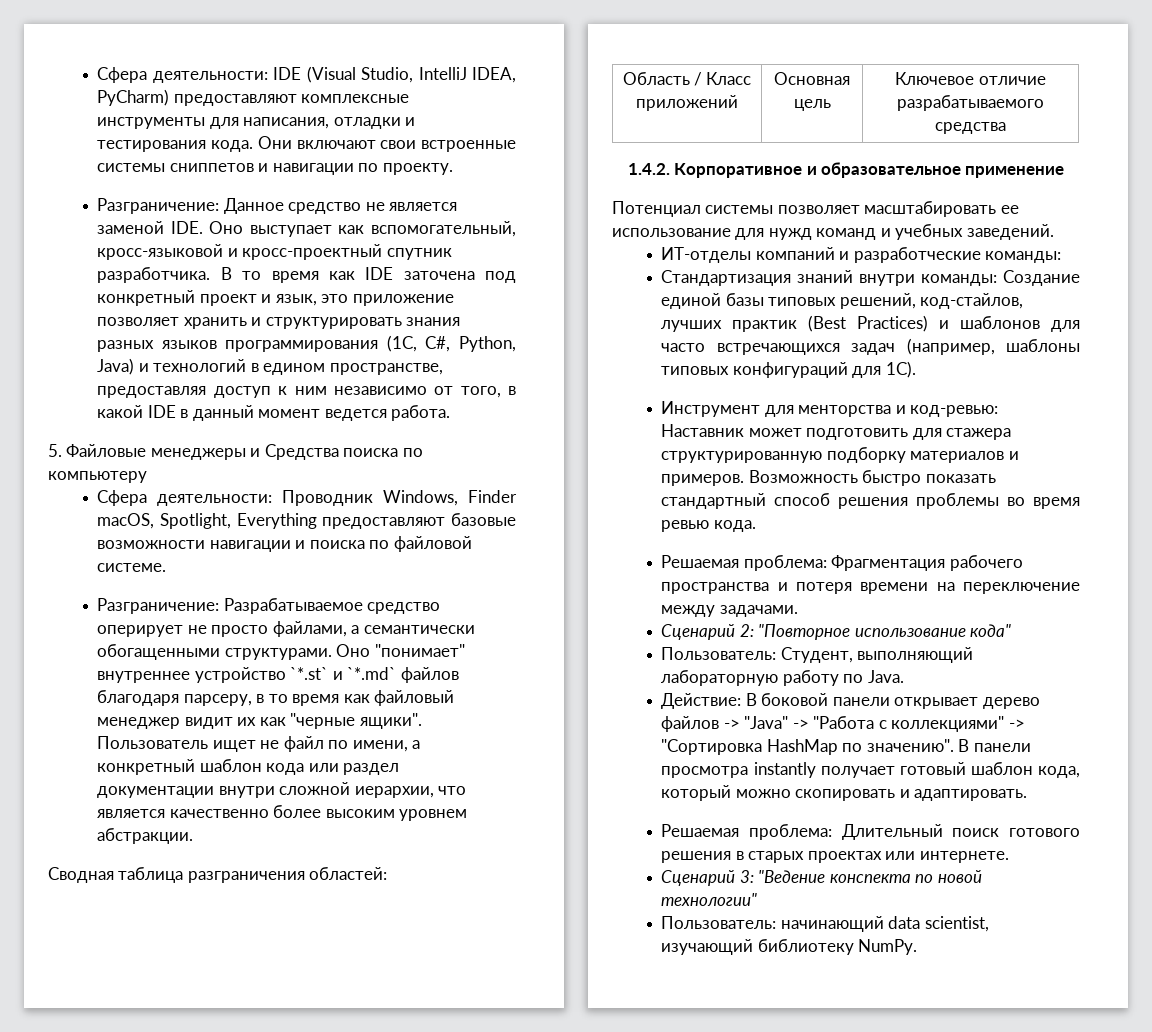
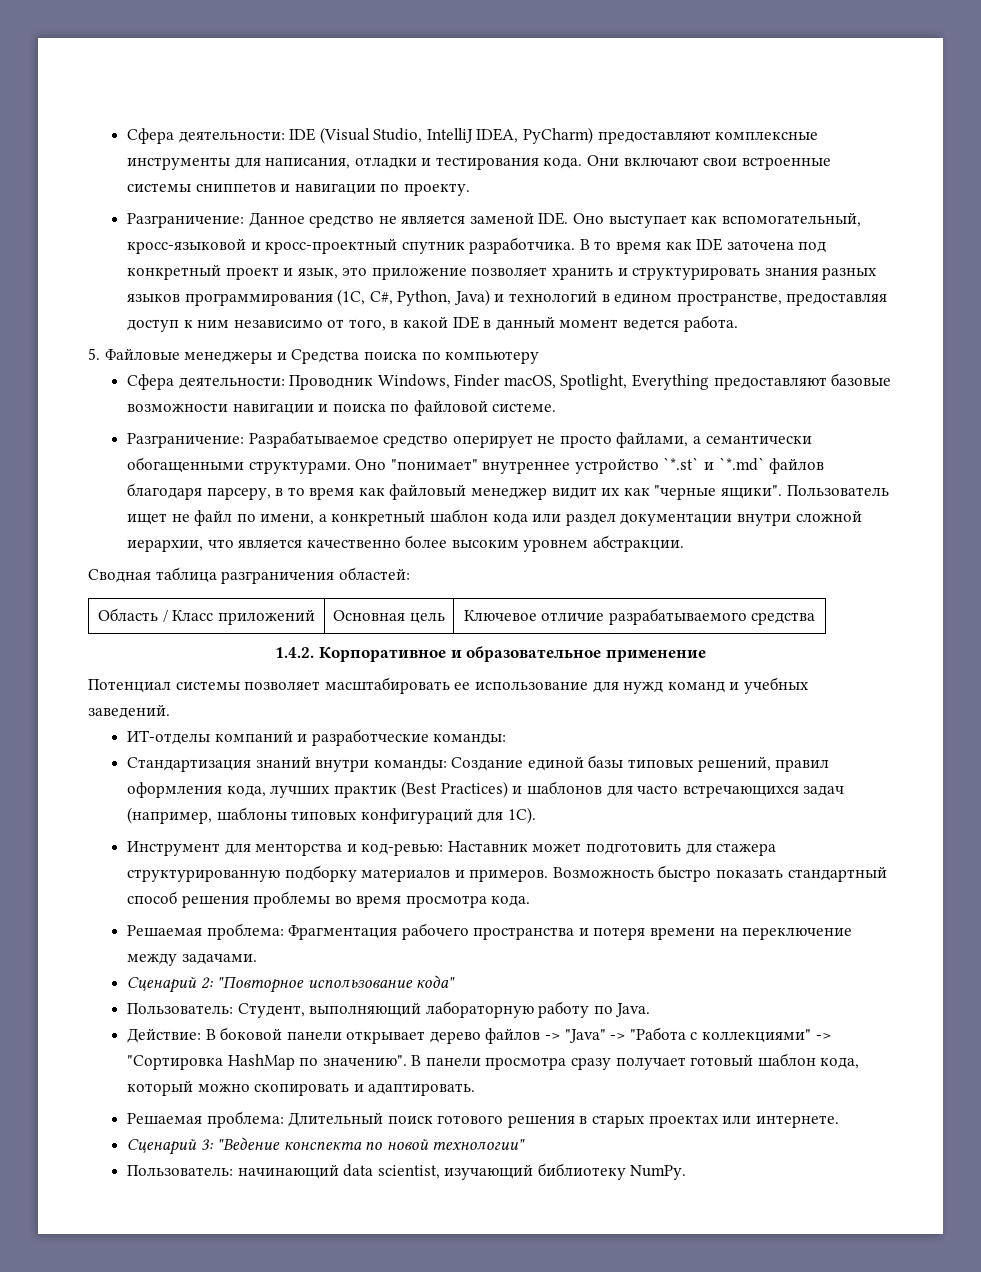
[920,293,1024,309] код-стайлов, -> [775,759,830,772] [126,782,266,798] правил оформления кода,
[661,520,710,532] ревью -> [405,895,487,908] просмотра
[753,762,816,778] instantly -> [571,1057,612,1070] сразу

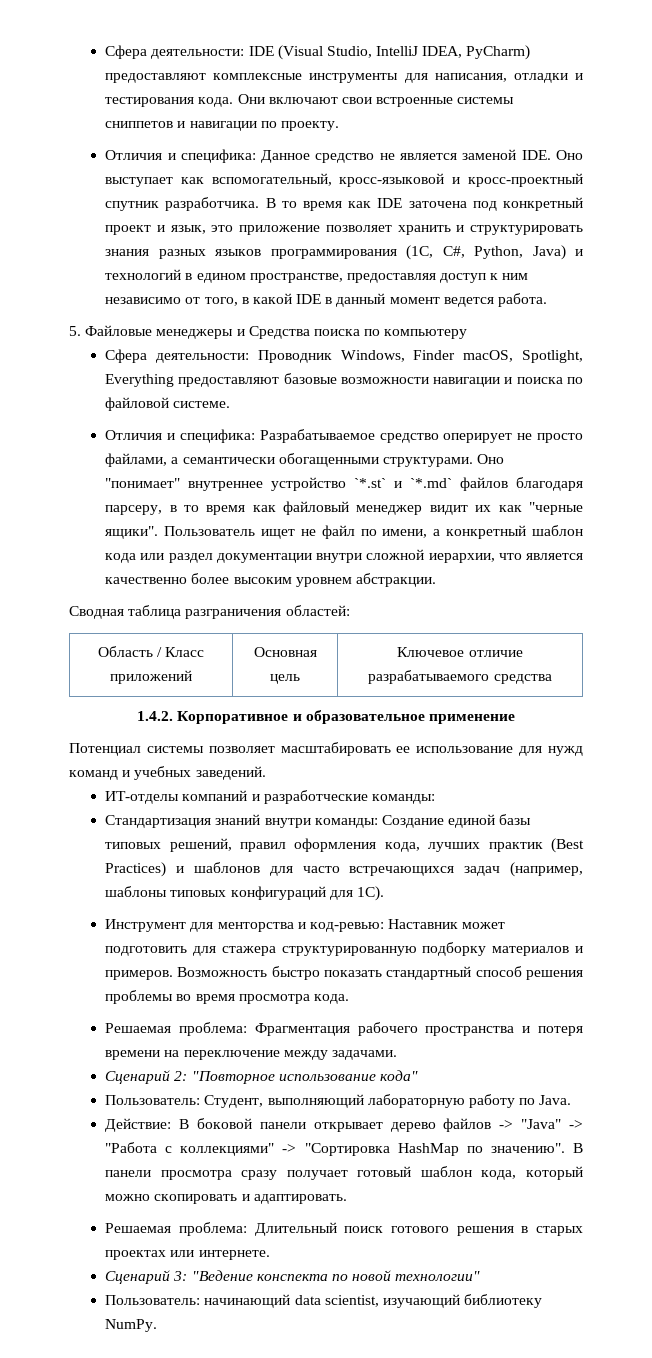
[126,213,244,228] Разграничение: -> [105,149,256,163] Отличия и специфика:
[126,433,244,448] Разграничение: -> [105,429,255,443] Отличия и специфика:

